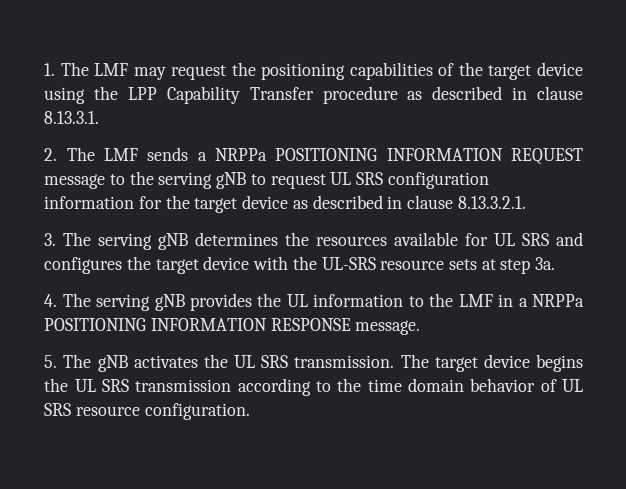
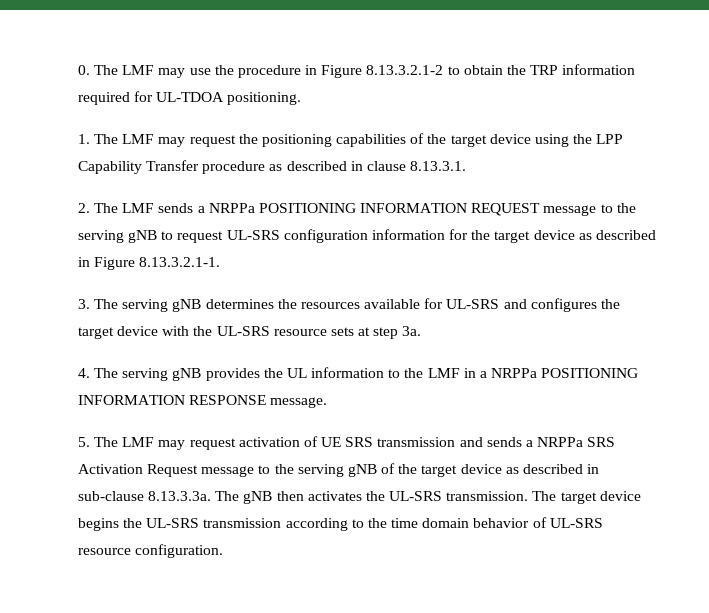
(44, 69) none -> [77,64,636,78] [77,91,302,105] 0. The LMF may use the procedure in Figure 8.13.3.2.1-2 to obtain the TRP information required for UL-TDOA positioning. //
[330,172,384,185] UL SRS -> [226,230,280,240] UL-SRS
[407,195,526,209] clause 8.13.3.2.1. -> [93,257,221,270] Figure 8.13.3.2.1-1.
[494,233,550,246] UL SRS -> [446,299,500,309] UL-SRS
[97,354,289,372] gNB activates the UL SRS -> [122,436,616,450] [77,463,600,477] [77,491,443,504] LMF may request activation of UE SRS transmission and sends a NRPPa SRS Activation Request message to the serving gNB of the target device as described in sub-clause 8.13.3.3a. The gNB then activates the UL-SRS
[74,379,129,392] UL SRS -> [146,518,200,528] UL-SRS
[561,379,583,392] [44,403,72,416] UL SRS -> [549,518,603,528] UL-SRS

